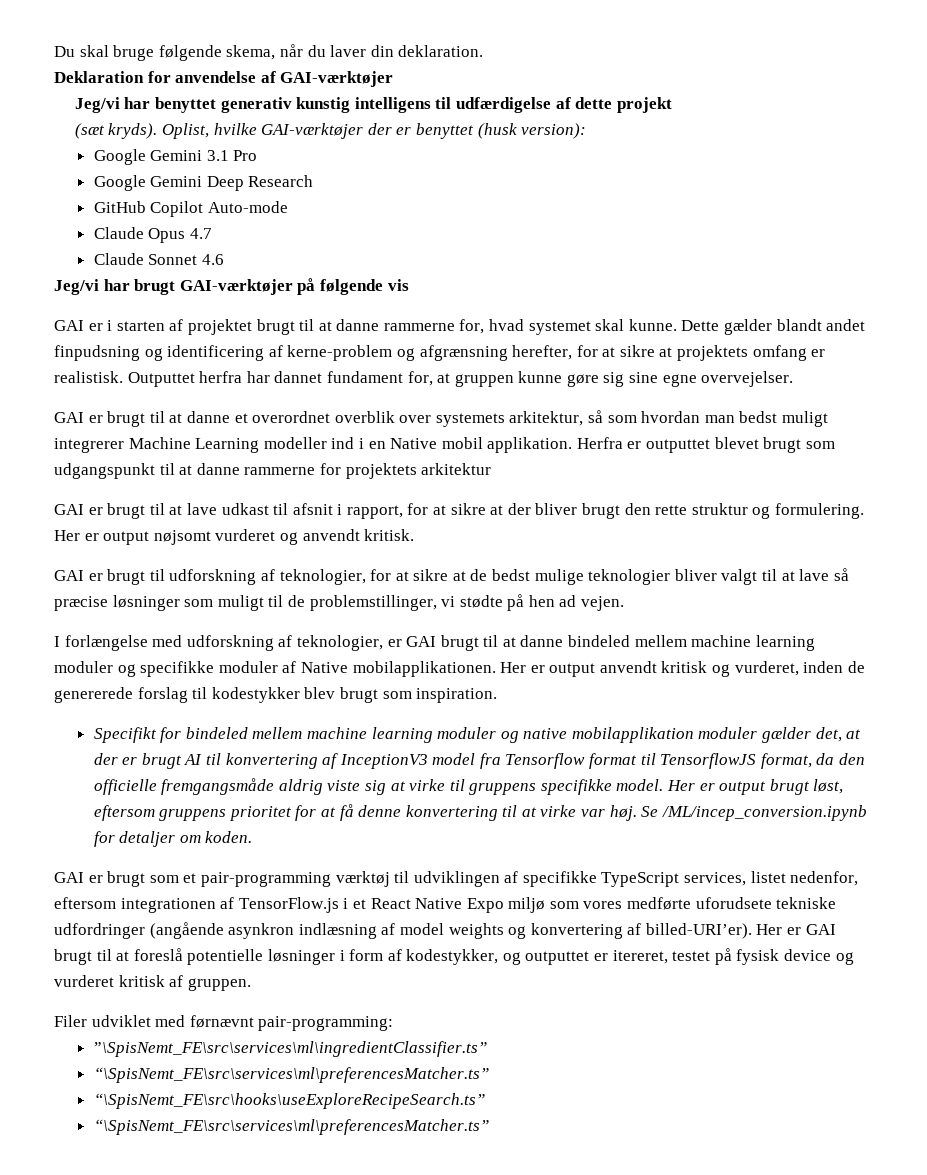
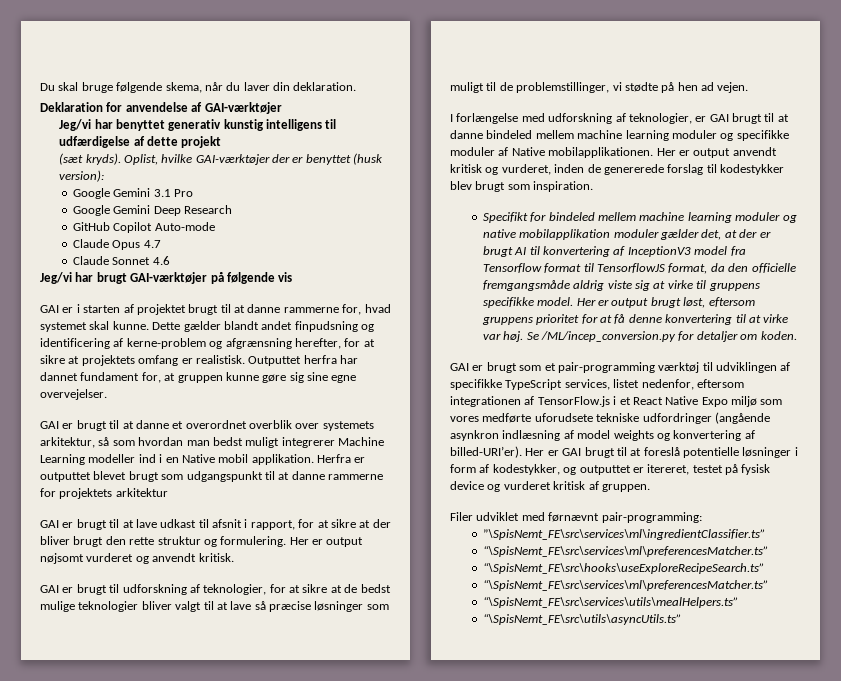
[661,805,867,821] /ML/incep_conversion.ipynb -> [541,331,677,342] /ML/incep_conversion.py
(489, 1127) none -> [482,597,738,608] [482,614,681,625] // “\SpisNemt_FE\src\services\utils\mealHelpers.ts” // “\SpisNemt_FE\src\utils\asyncUtils.ts”

